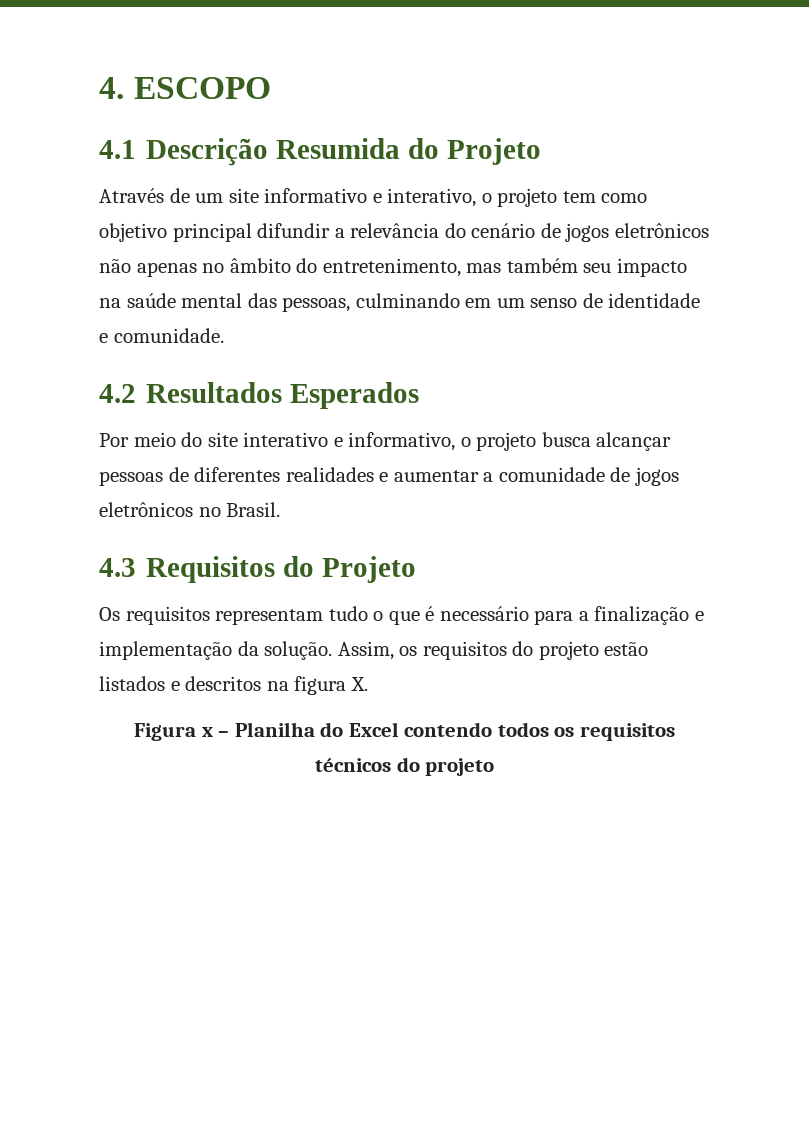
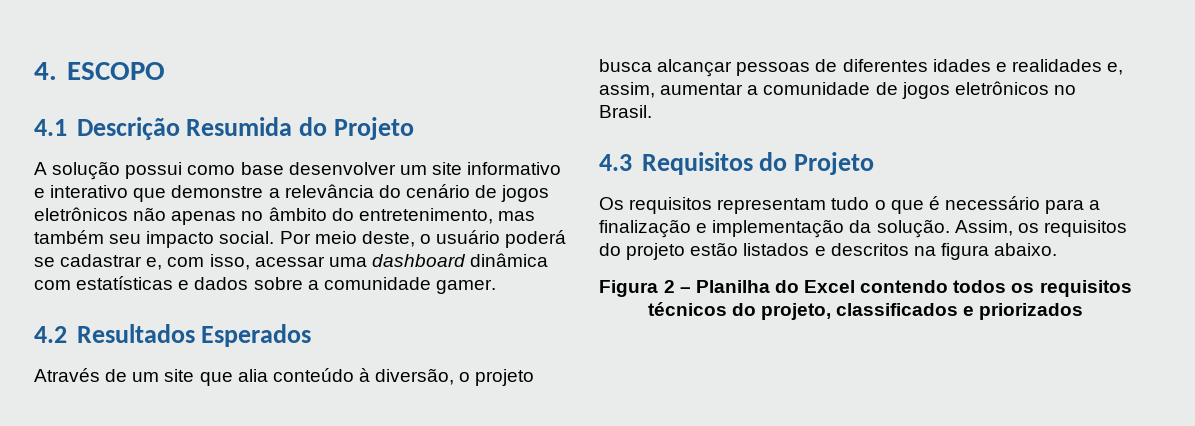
[99,188,648,207] [99,223,331,242] Através de um site informativo e interativo, o projeto tem como objetivo principal difundir -> [34,161,562,180] [34,185,264,202] A solução possui como base desenvolver um site informativo e interativo que demonstre
[99,293,701,312] [99,328,224,343] [99,382,420,409] [99,432,456,451] na saúde mental das pessoas, culminando em um senso de identidade e comunidade. // 4.2 Resultados Esperados // Por meio do site interativo e informativo, -> [219,230,567,248] [34,253,549,270] [34,276,496,294] [34,324,312,347] [34,368,455,386] social. Por meio deste, o usuário poderá se cadastrar e, com isso, acessar uma dashboard dinâmica com estatísticas e dados sobre a comunidade gamer. // 4.2 Resultados Esperados // Através de um site que alia conteúdo à diversão,
[285,467,389,482] realidades e -> [932,59,1124,75] [599,82,655,98] idades e realidades e, assim,
[350,677,368,691] X. -> [994,243,1058,256] abaixo.
[201,727,213,737] x -> [663,280,675,293] 2
[425,758,495,776] projeto -> [760,303,1084,320] projeto, classificados e priorizados

